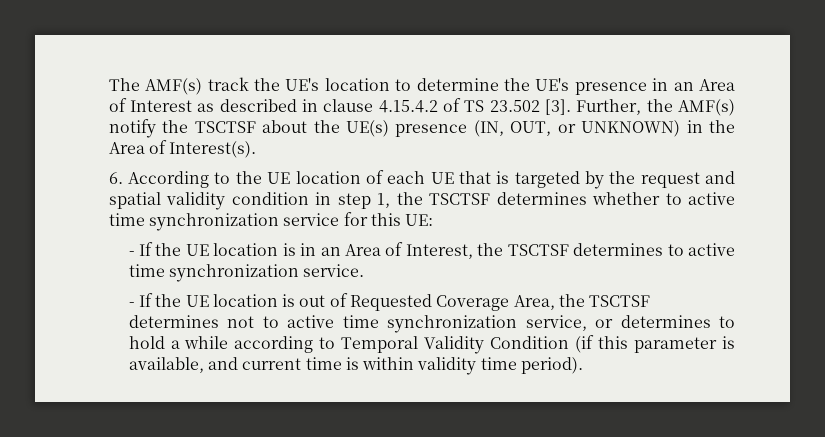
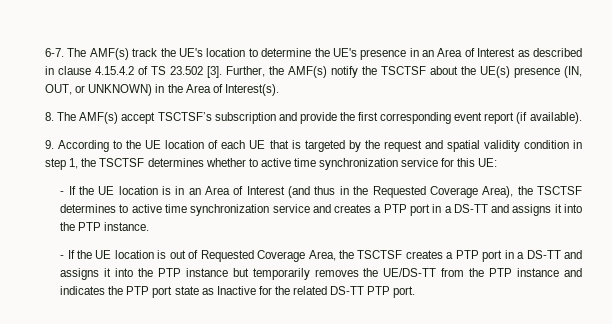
(108, 84) none -> [45,48,65,57] 6-7.
[108,172,123,184] 6. -> [45,112,582,124] [45,140,55,149] 8. The AMF(s) accept TSCTSF’s subscription and provide the first corresponding event report (if available). // 9.
[405,244,473,259] Interest, -> [246,186,514,198] Interest (and thus in the Requested Coverage Area),
[303,264,365,277] service. -> [272,204,582,216] [60,222,150,231] service and creates a PTP port in a DS-TT and assigns it into the PTP instance.
[128,315,736,333] [128,335,735,354] [128,357,584,375] determines not to active time synchronization service, or determines to hold a while according to Temporal Validity Condition (if this parameter is available, and current time is within validity time period). -> [405,250,582,262] [60,268,582,280] [60,286,416,298] creates a PTP port in a DS-TT and assigns it into the PTP instance but temporarily removes the UE/DS-TT from the PTP instance and indicates the PTP port state as Inactive for the related DS-TT PTP port.

